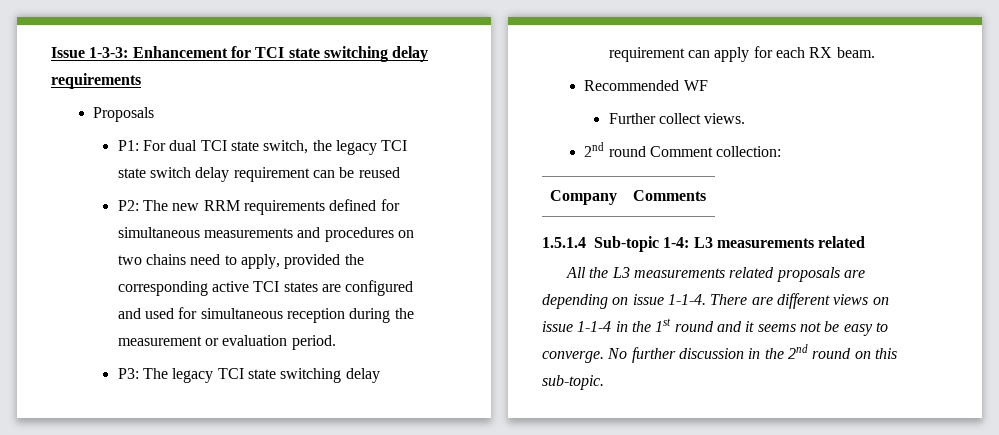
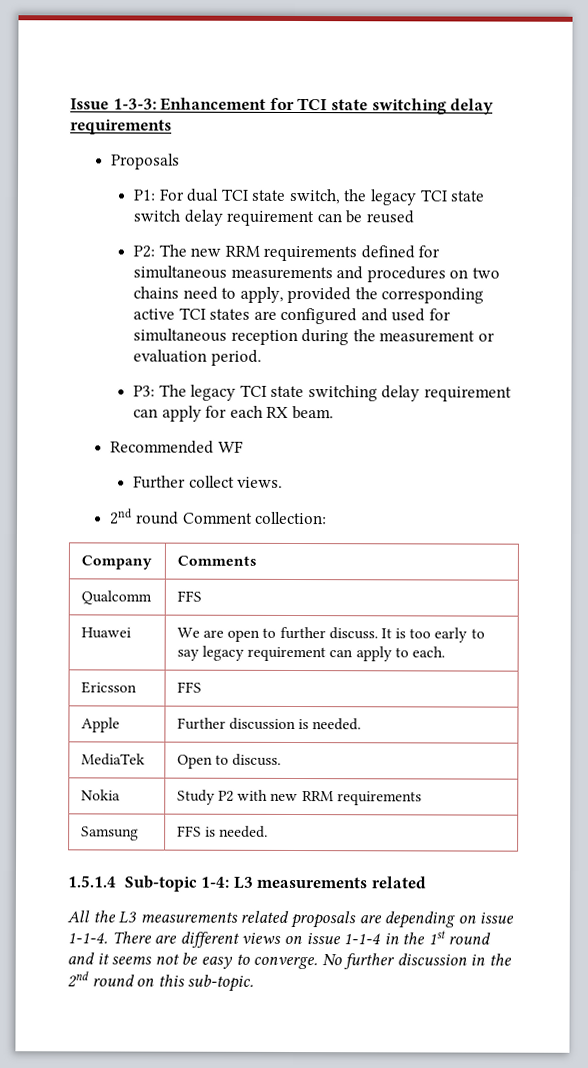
(706, 195) none -> [80,590,152,605] [176,590,202,602] [80,627,131,639] [176,626,485,643] [176,645,445,662] [80,681,137,694] [176,681,202,693] [80,717,120,733] [176,717,362,731] [80,753,145,766] [176,753,282,769] [80,789,121,801] [176,789,422,806] [80,826,139,841] [176,825,269,838] // Qualcomm | FFS // Huawei | We are open to further discuss. It is too early to say legacy requirement can apply to each. // Ericsson | FFS // Apple | Further discussion is needed. // MediaTek | Open to discuss. // Nokia | Study P2 with new RRM requirements // Samsung | FFS is needed.

